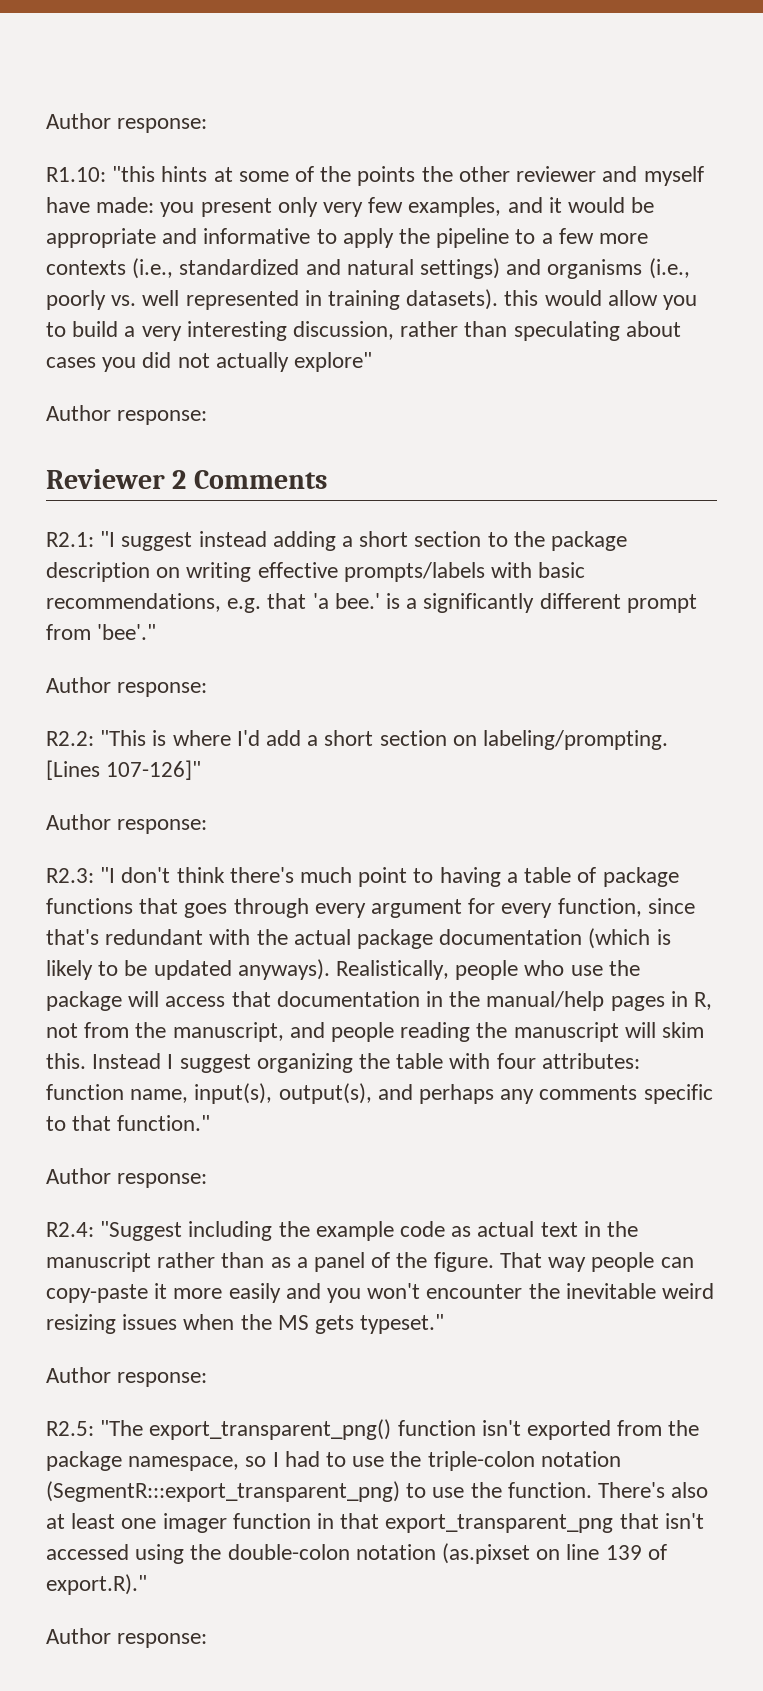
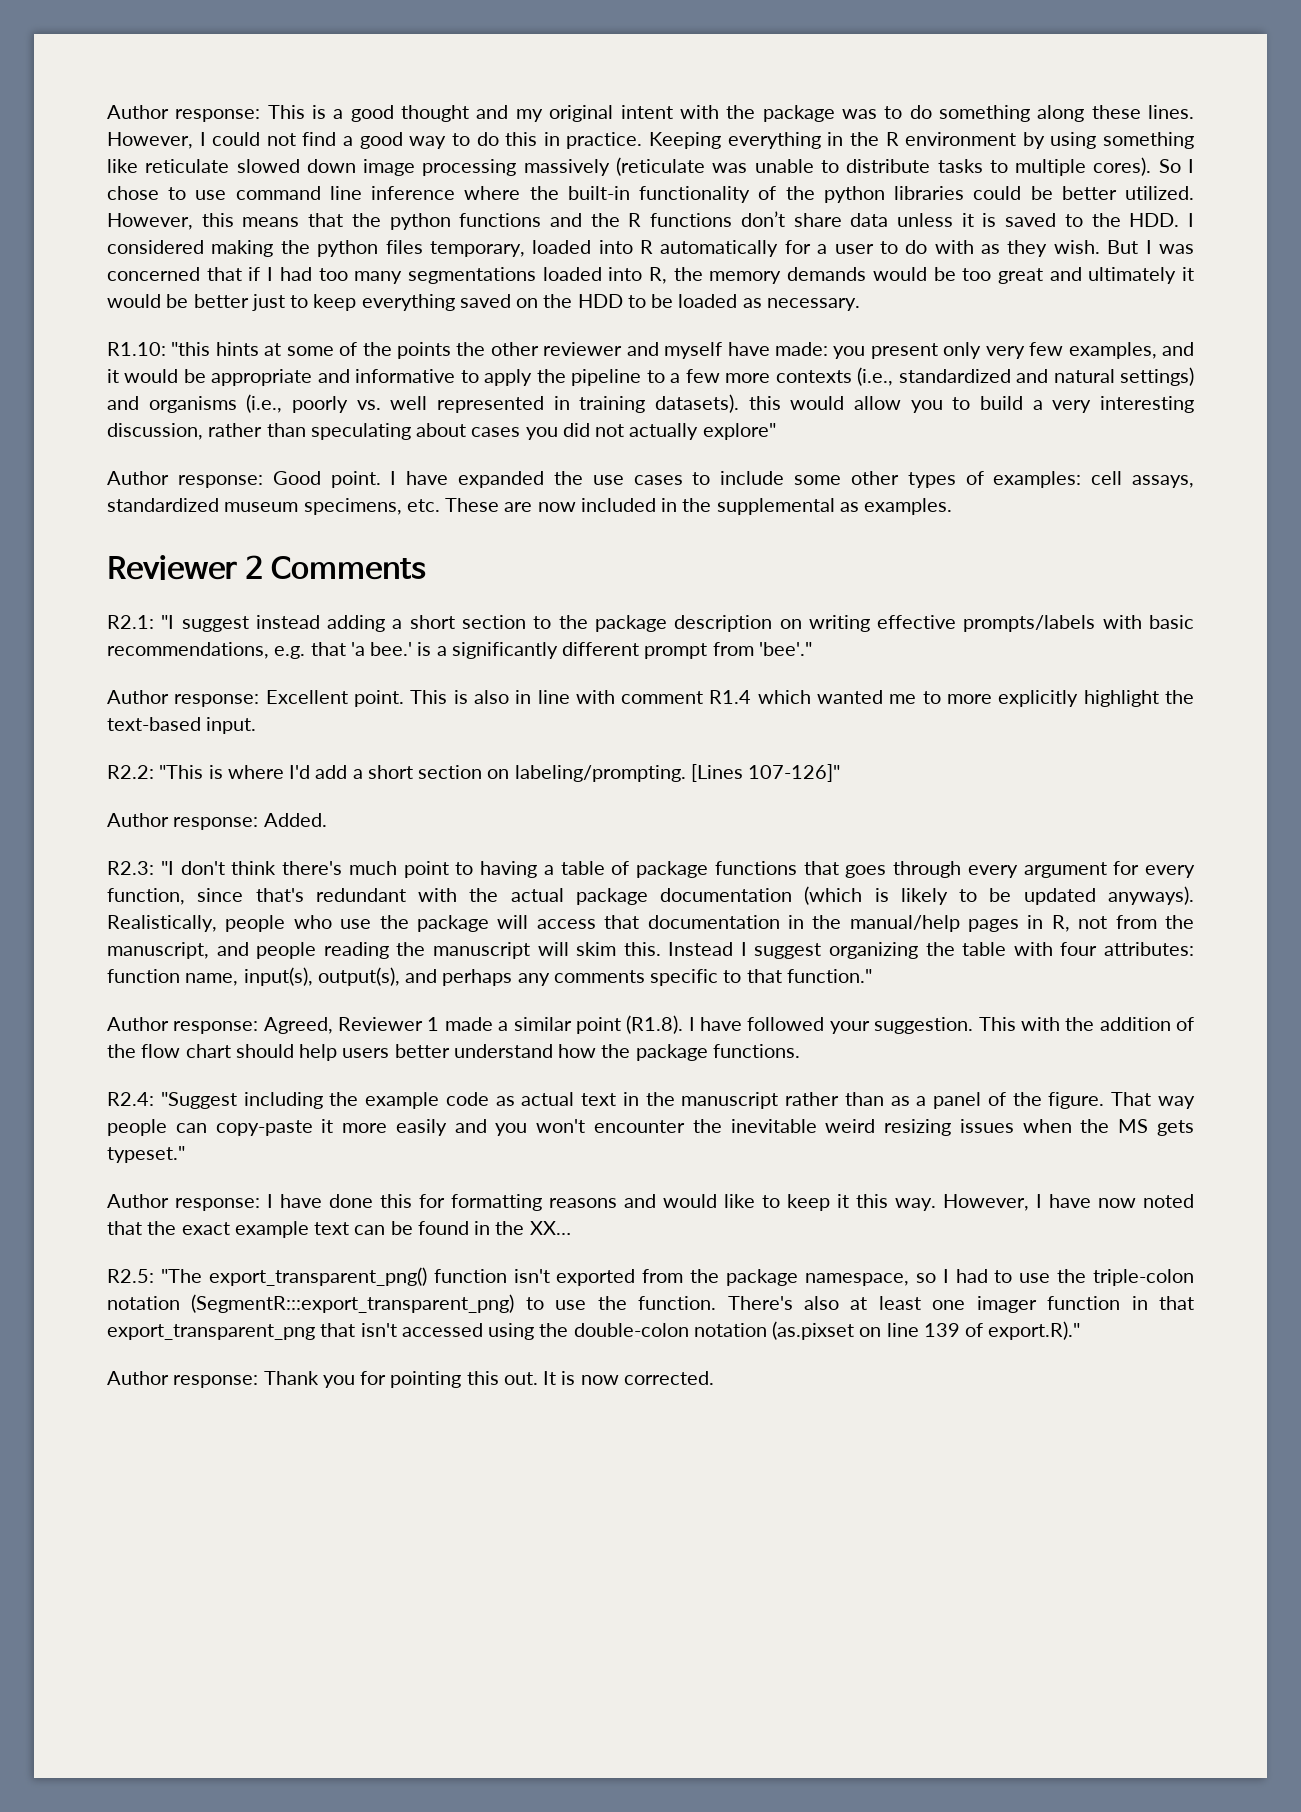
[46,113,208,133] Author response: -> [107,105,1195,122] [107,132,1194,149] [107,157,1194,176] [107,186,1195,203] [107,211,1194,230] [107,240,1194,257] [107,267,1195,284] [107,294,860,311] Author response: This is a good thought and my original intent with the package was to do something along these lines. However, I could not find a good way to do this in practice. Keeping everything in the R environment by using something like reticulate slowed down image processing massively (reticulate was unable to distribute tasks to multiple cores). So I chose to use command line inference where the built-in functionality of the python libraries could be better utilized. However, this means that the python functions and the R functions don’t share data unless it is saved to the HDD. I considered making the python files temporary, loaded into R automatically for a user to do with as they wish. But I was concerned that if I had too many segmentations loaded into R, the memory demands would be too great and ultimately it would be better just to keep everything saved on the HDD to be loaded as necessary.
(208, 417) none -> [272,471,1195,488] [107,498,953,515] Good point. I have expanded the use cases to include some other types of examples: cell assays, standardized museum specimens, etc. These are now included in the supplemental as examples.
(208, 689) none -> [265,690,1194,707] [107,717,257,734] Excellent point. This is also in line with comment R1.4 which wanted me to more explicitly highlight the text-based input.
(208, 826) none -> [263,813,327,827] Added.
(208, 1180) none -> [263,1015,1194,1034] [107,1044,800,1061] Agreed, Reviewer 1 made a similar point (R1.8). I have followed your suggestion. This with the addition of the flow chart should help users better understand how the package functions.
(208, 1379) none -> [267,1194,1194,1211] [107,1221,571,1238] I have done this for formatting reasons and would like to keep it this way. However, I have now noted that the exact example text can be found in the XX…
(208, 1640) none -> [263,1371,714,1388] Thank you for pointing this out. It is now corrected.

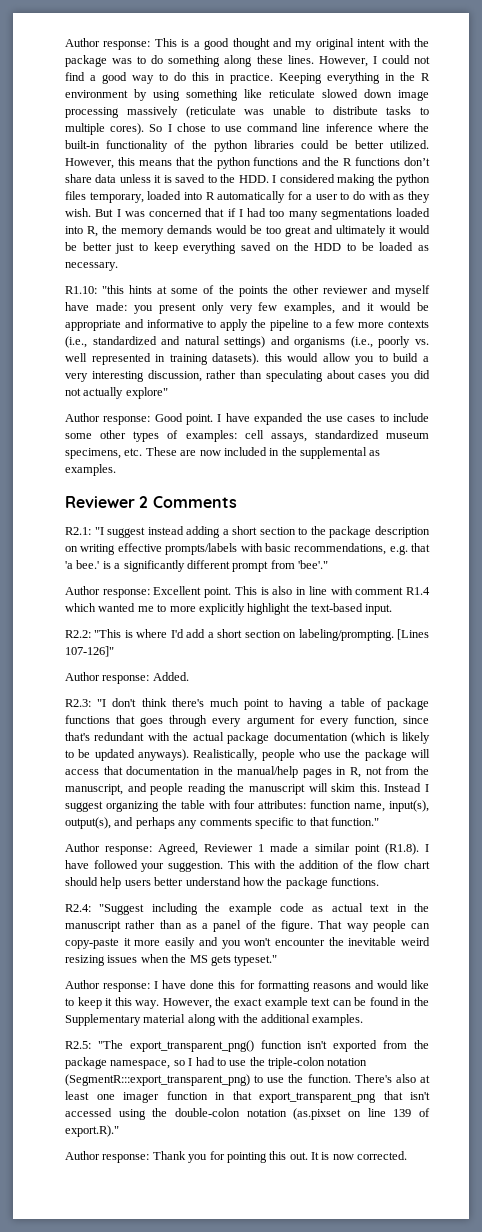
[1036,1194,1194,1208] [107,1221,142,1235] I have now noted that -> (212, 1003) none
[529,1221,571,1235] XX… -> [65,1014,364,1026] Supplementary material along with the additional examples.

